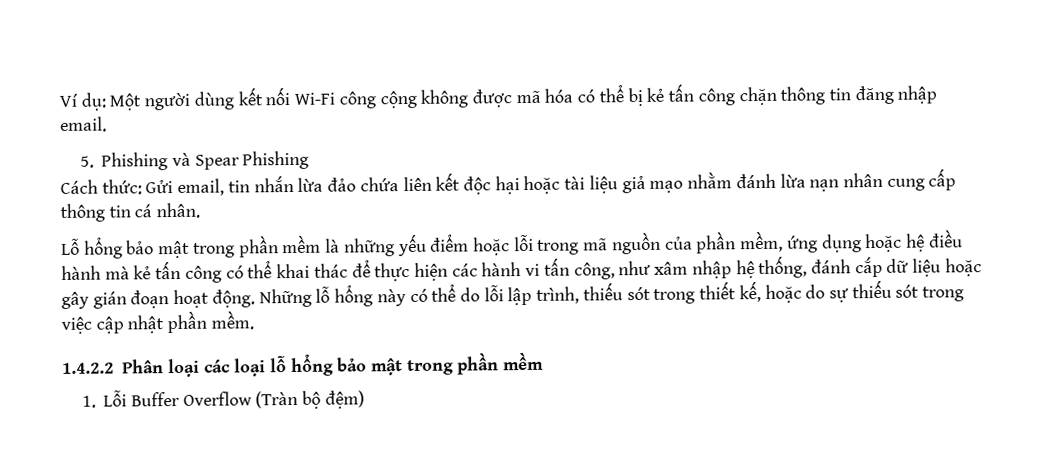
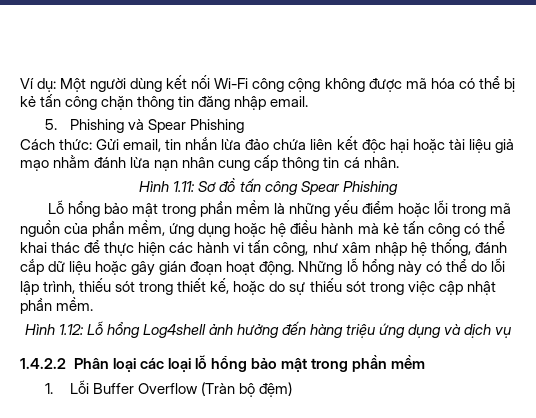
(201, 210) none -> [139,178,398,195] // Hình 1.11: Sơ đồ tấn công Spear Phishing
(254, 320) none -> [24,321,512,338] // Hình 1.12: Lỗ hổng Log4shell ảnh hưởng đến hàng triệu ứng dụng và dịch vụ

